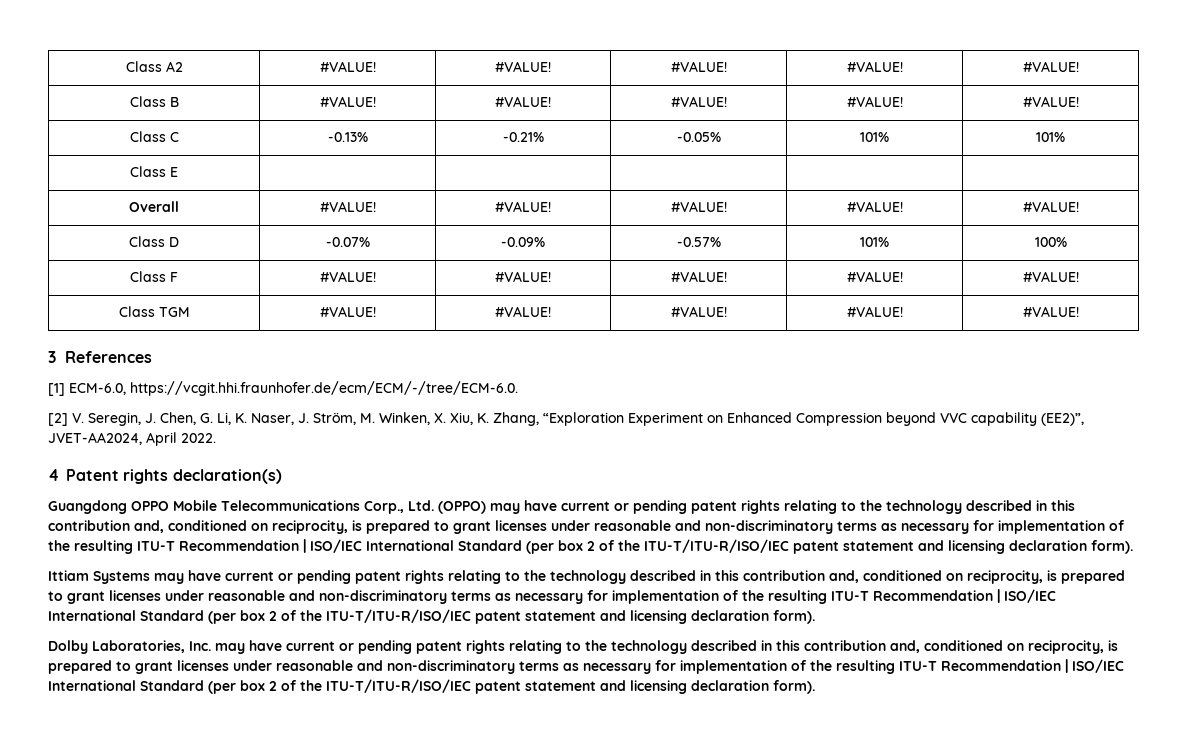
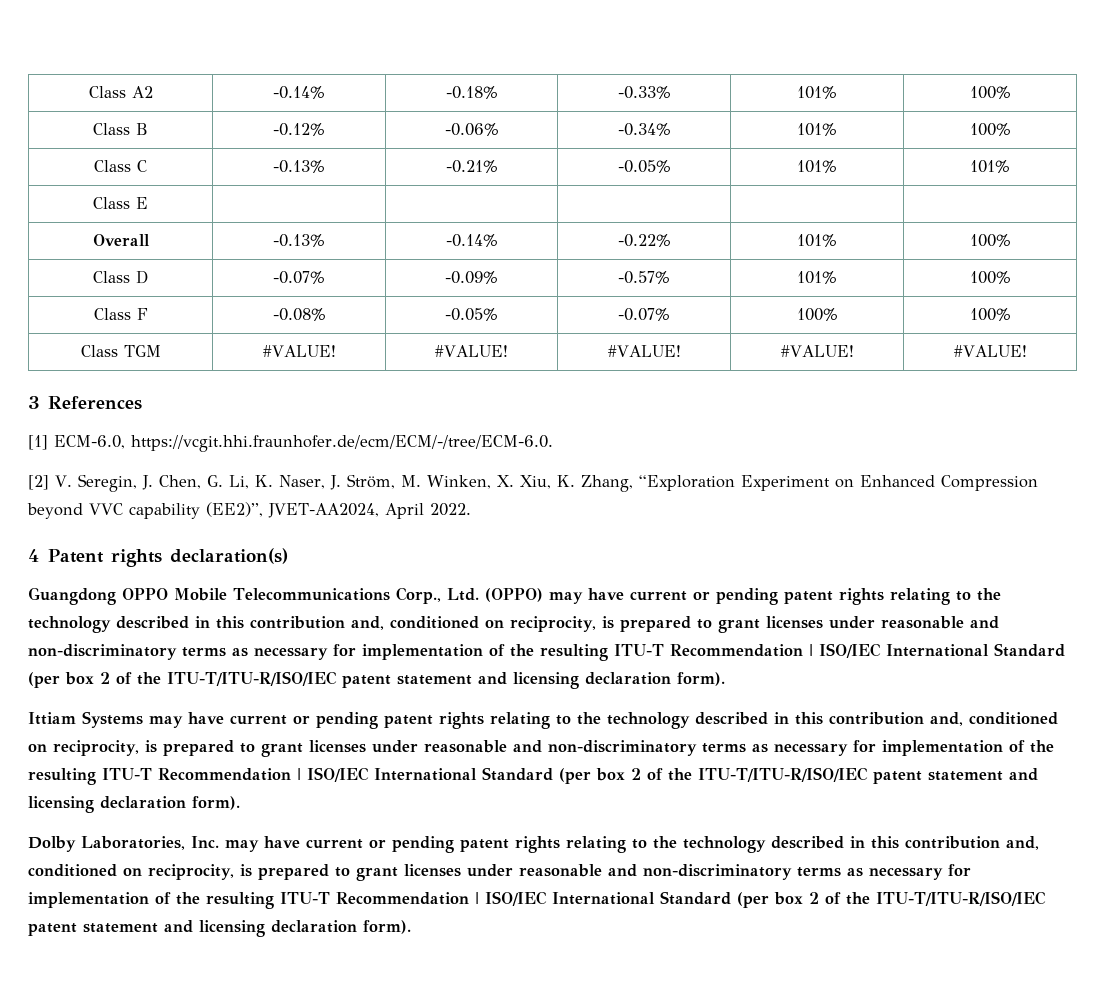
[319,61,376,72] [495,61,551,72] [670,61,727,72] [846,61,903,72] [1022,61,1079,72] [129,96,179,107] [319,96,376,107] [495,96,551,107] [670,96,727,107] [846,96,903,107] [1022,96,1079,107] #VALUE! | #VALUE! | #VALUE! | #VALUE! | #VALUE! // Class B | #VALUE! | #VALUE! | #VALUE! | #VALUE! | #VALUE! -> [273,86,325,99] [445,86,498,99] [617,86,671,99] [797,86,837,99] [969,86,1011,99] [93,123,148,135] [273,123,325,136] [444,123,499,136] [617,123,671,136] [797,123,837,136] [969,123,1011,136] -0.14% | -0.18% | -0.33% | 101% | 100% // Class B | -0.12% | -0.06% | -0.34% | 101% | 100%
[319,201,376,212] [495,201,551,212] [670,201,727,212] [846,201,903,212] [1022,201,1079,212] #VALUE! | #VALUE! | #VALUE! | #VALUE! | #VALUE! -> [273,234,325,247] [445,234,498,247] [617,234,671,247] [797,234,837,247] [969,234,1011,247] -0.13% | -0.14% | -0.22% | 101% | 100%
[319,271,376,282] [495,271,551,282] [670,271,727,282] [846,271,903,282] [1022,271,1079,282] #VALUE! | #VALUE! | #VALUE! | #VALUE! | #VALUE! -> [272,308,326,321] [445,308,498,321] [618,308,670,321] [796,308,838,321] [969,308,1011,321] -0.08% | -0.05% | -0.07% | 100% | 100%

